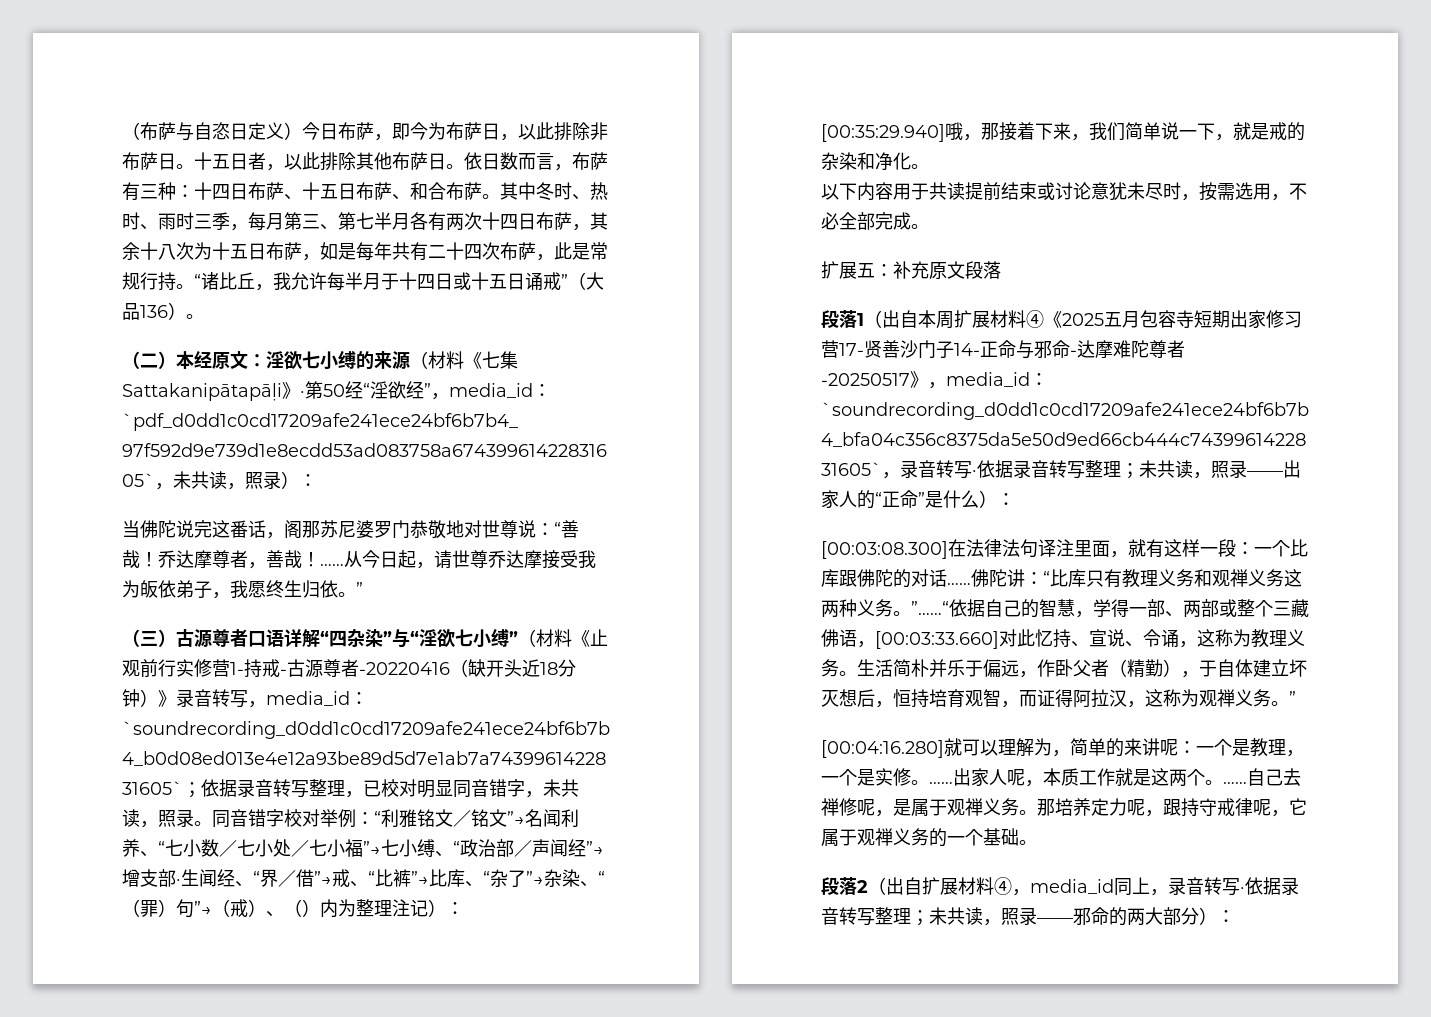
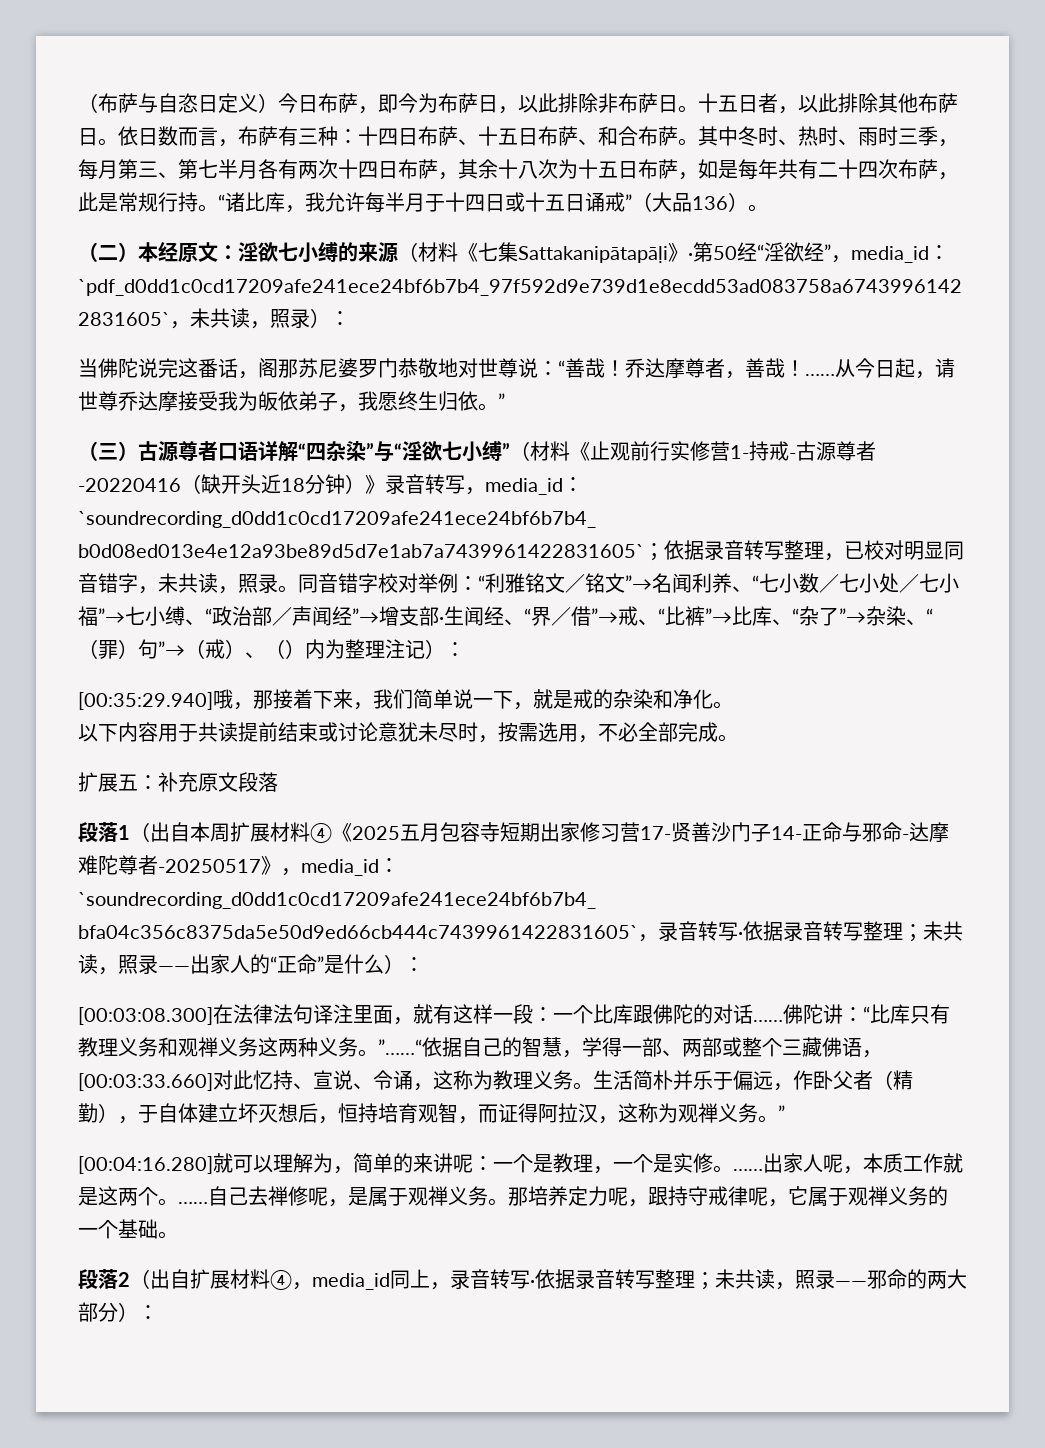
[237,272,255,289] 丘 -> [265,192,285,212] 库

